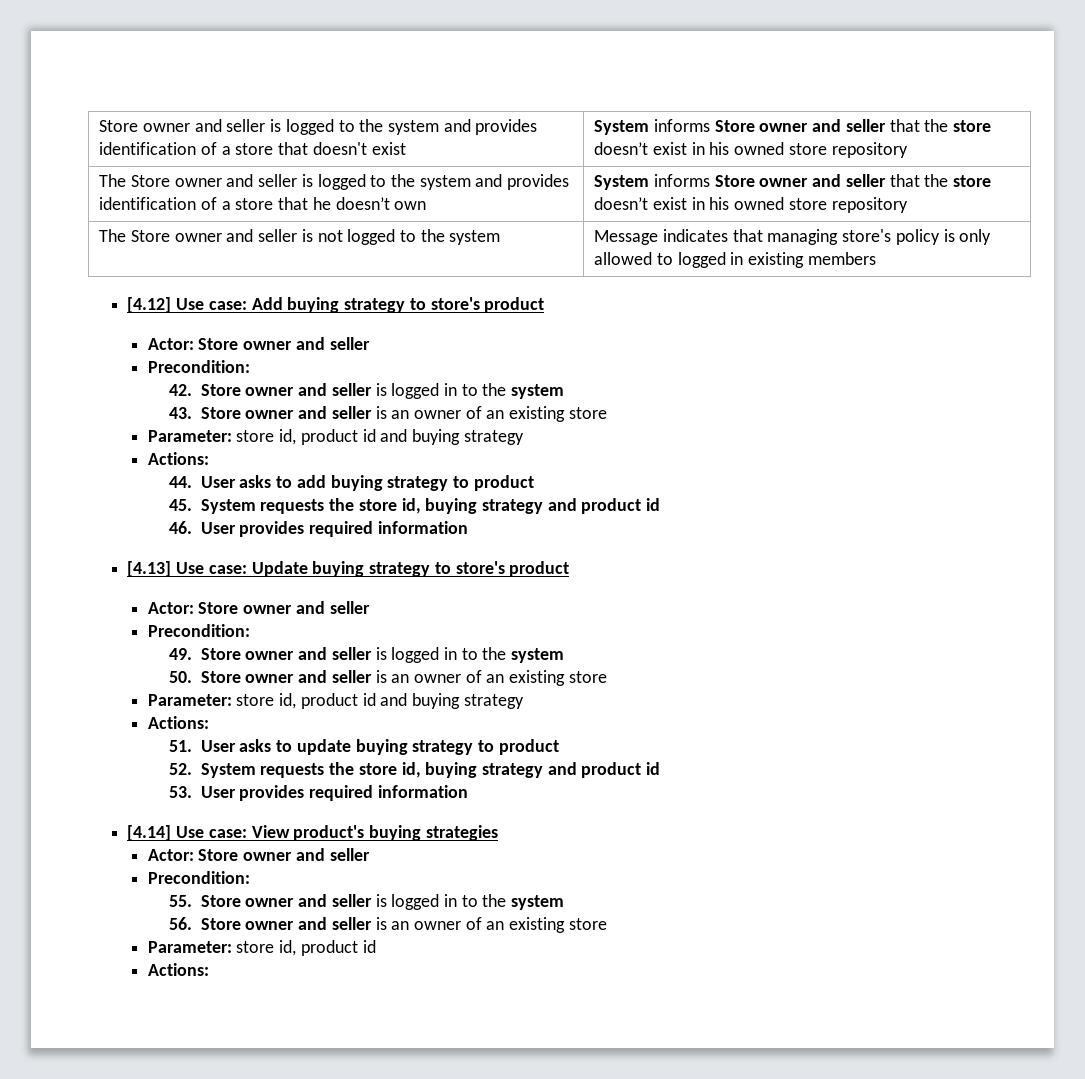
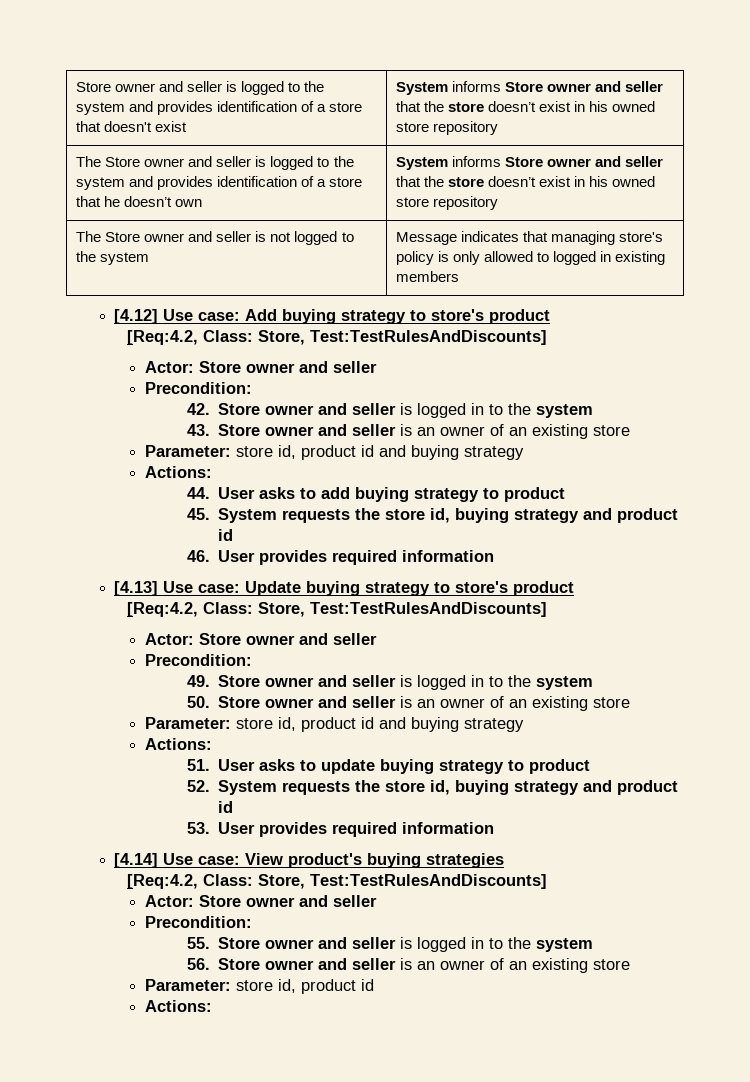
(545, 305) none -> [126,330,547,345] // [Req:4.2, Class: Store, Test:TestRulesAndDiscounts]
(570, 569) none -> [126,602,547,617] // [Req:4.2, Class: Store, Test:TestRulesAndDiscounts]
(498, 833) none -> [126,874,547,889] // [Req:4.2, Class: Store, Test:TestRulesAndDiscounts]

